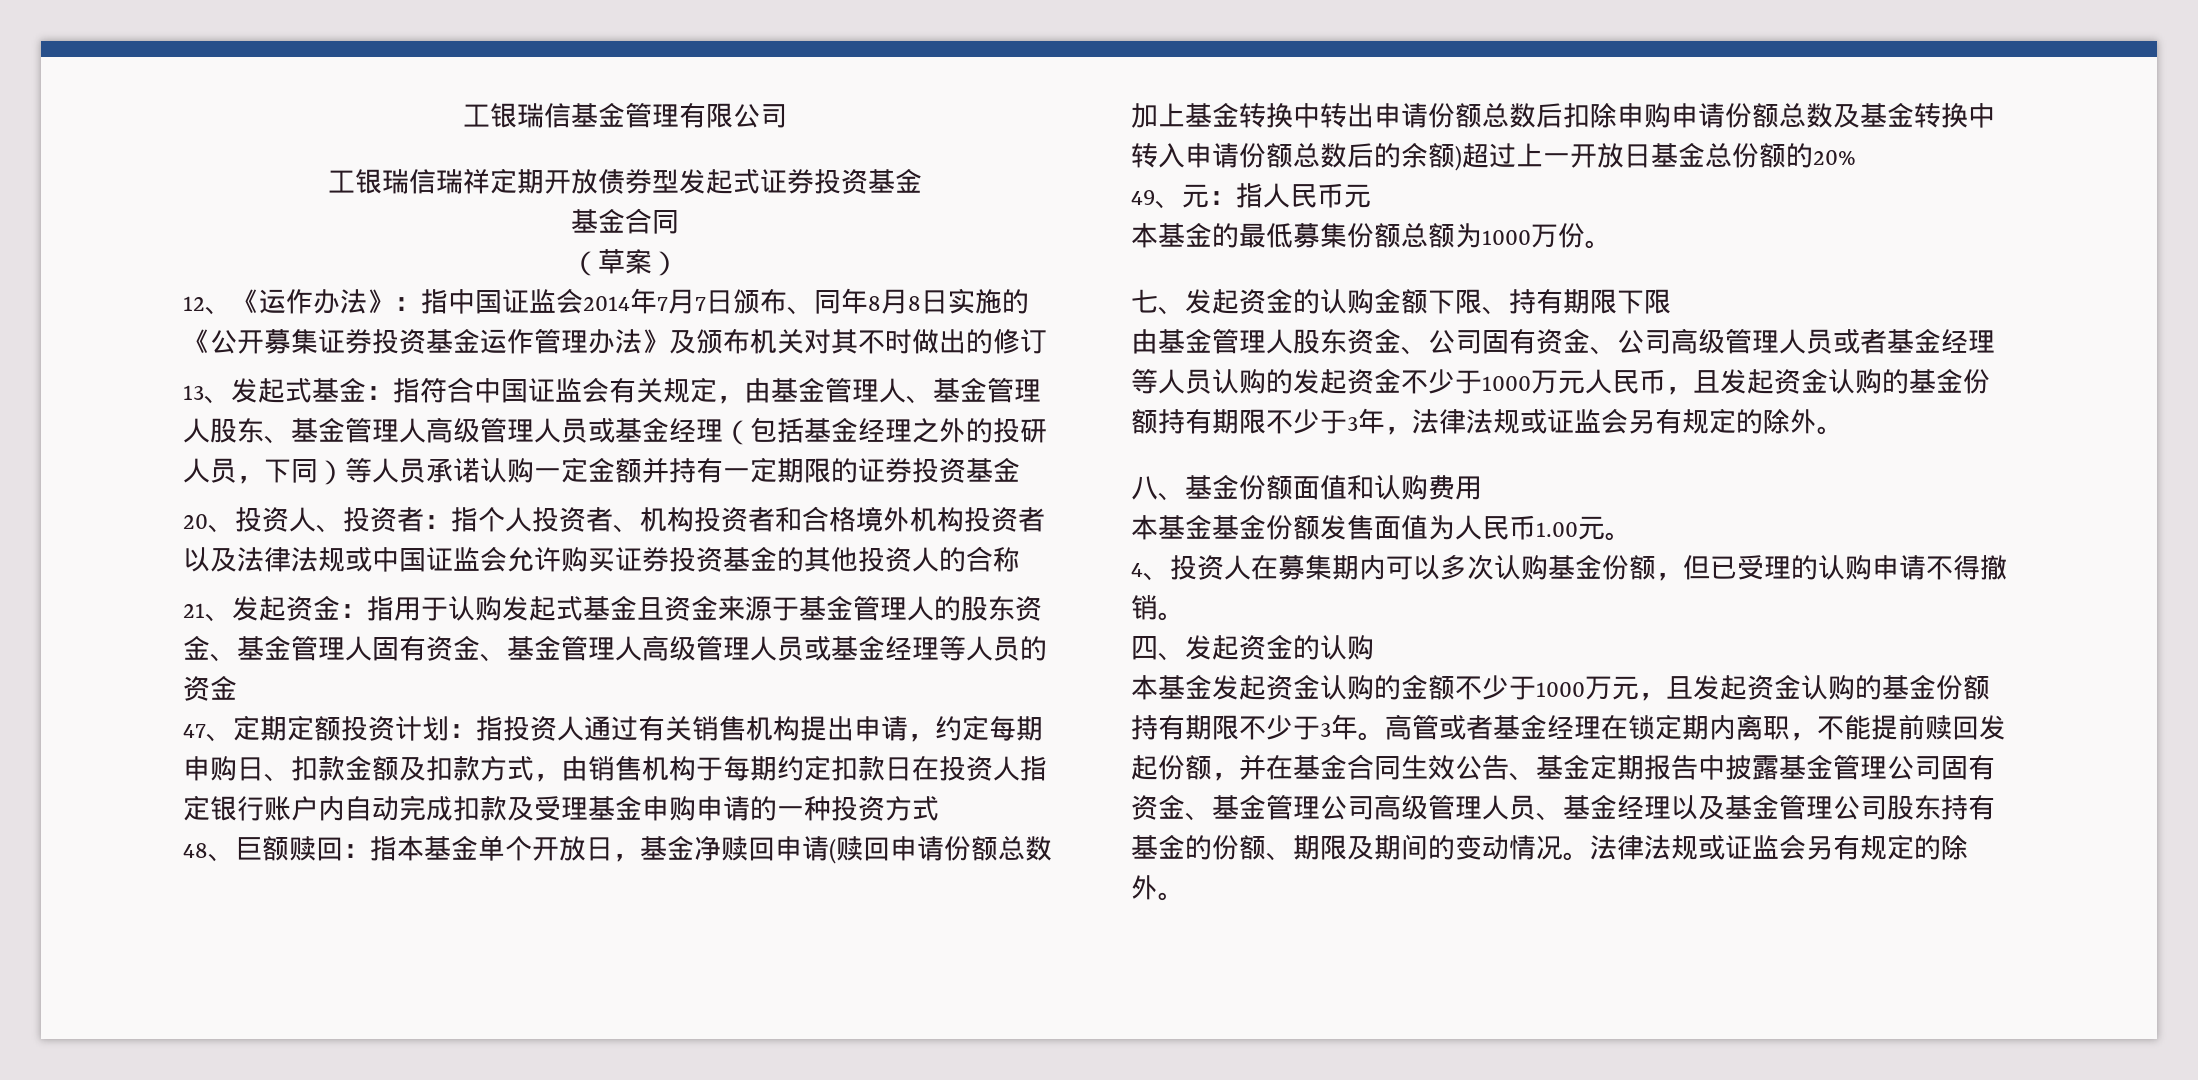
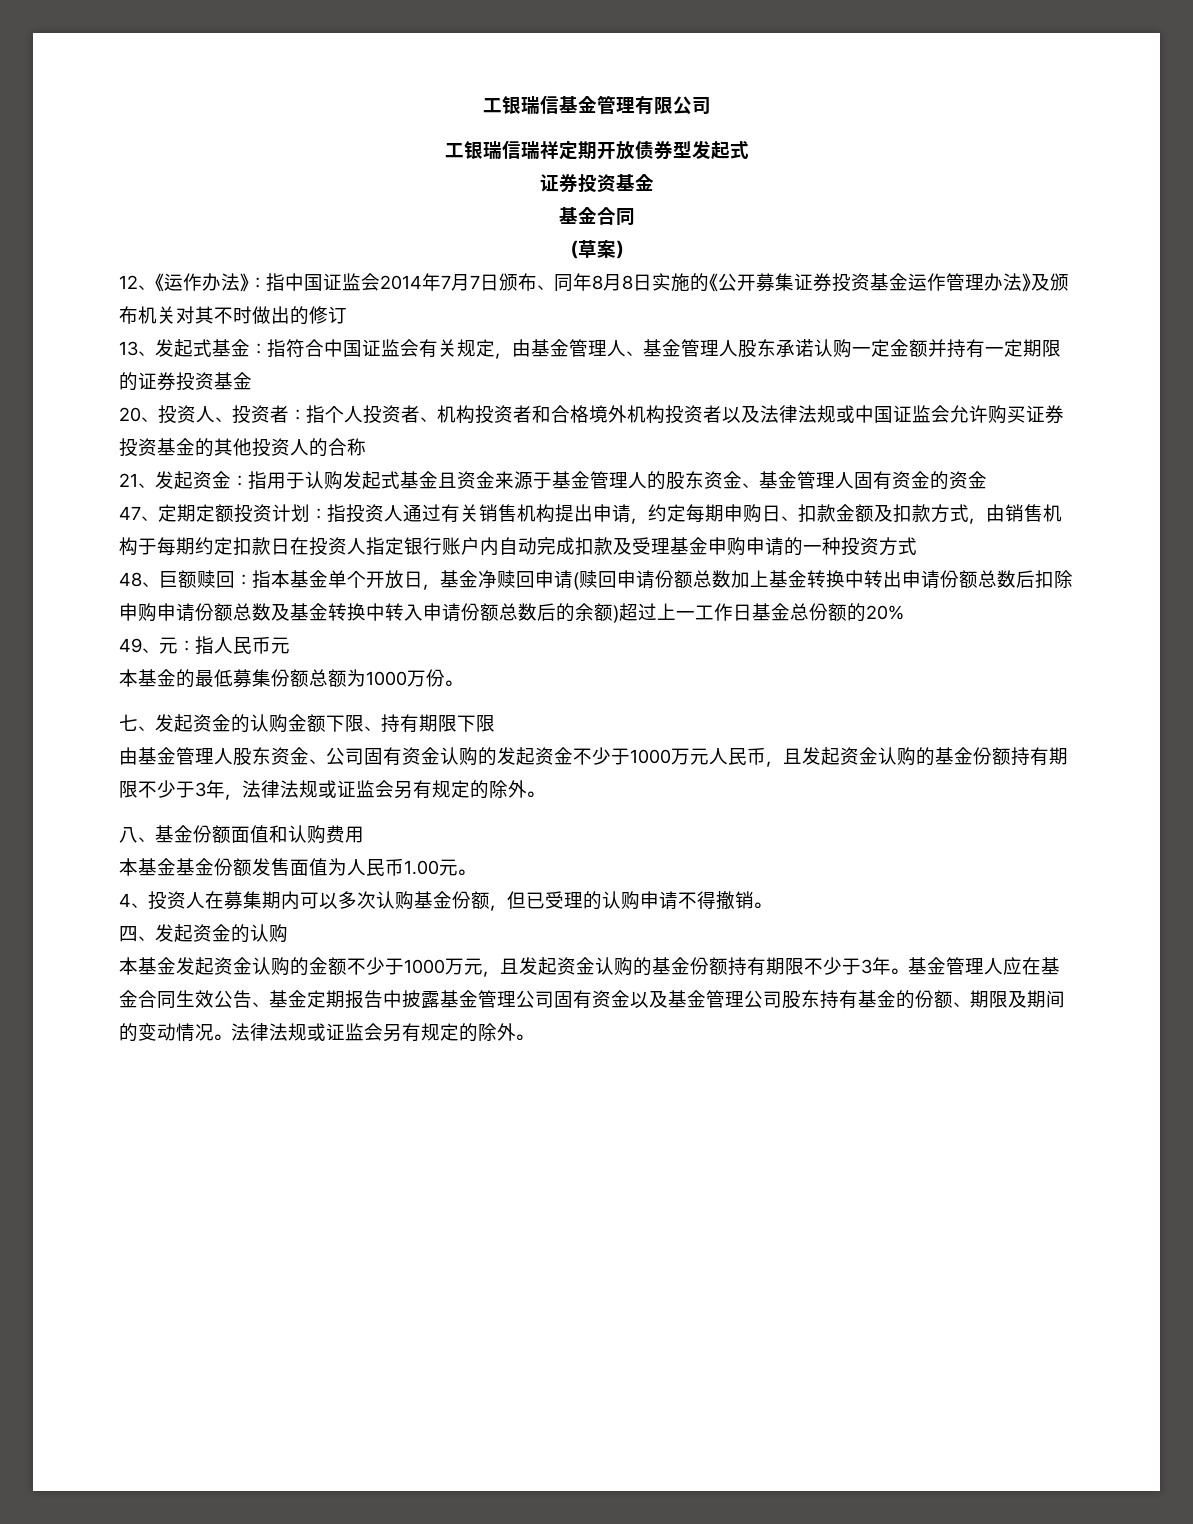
(760, 181) none -> (749, 150) //
[264,417,1047,445] [183,457,426,485] 、基金管理人高级管理人员或基金经理（包括基金经理之外的投研人员，下同）等人员 -> (776, 348) none
[480,635,1020,662] 、基金管理人高级管理人员或基金经理等人员 -> (930, 480) none
[1570,143,1624,168] 开放 -> [695,603,733,621] 工作
[1590,328,1995,355] [1131,368,1212,394] 、公司高级管理人员或者基金经理等人员 -> (440, 756) none
[1385,714,2006,741] [1131,754,1266,781] 高管或者基金经理在锁定期内离职，不能提前赎回发起份额，并 -> [908,957,1022,975] 基金管理人应
[1185,794,1671,821] 、基金管理公司高级管理人员、基金经理 -> (630, 999) none

